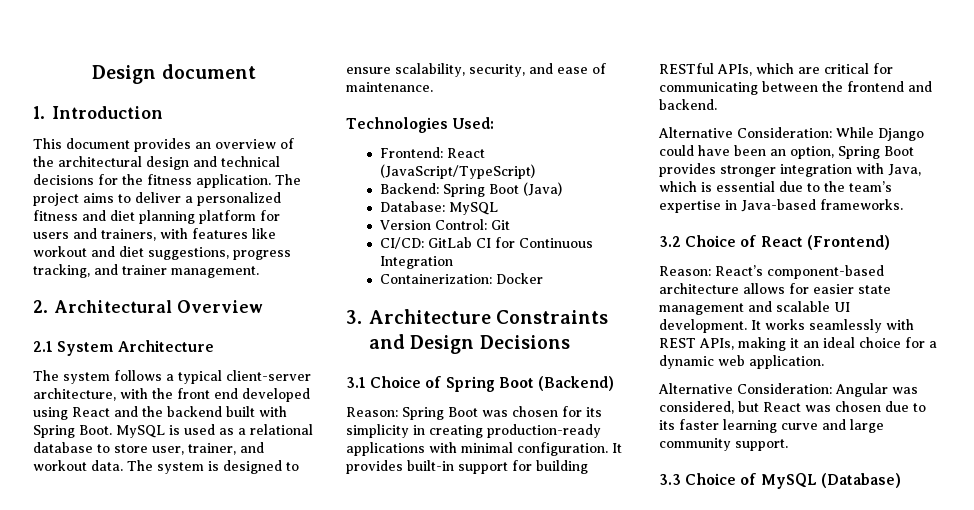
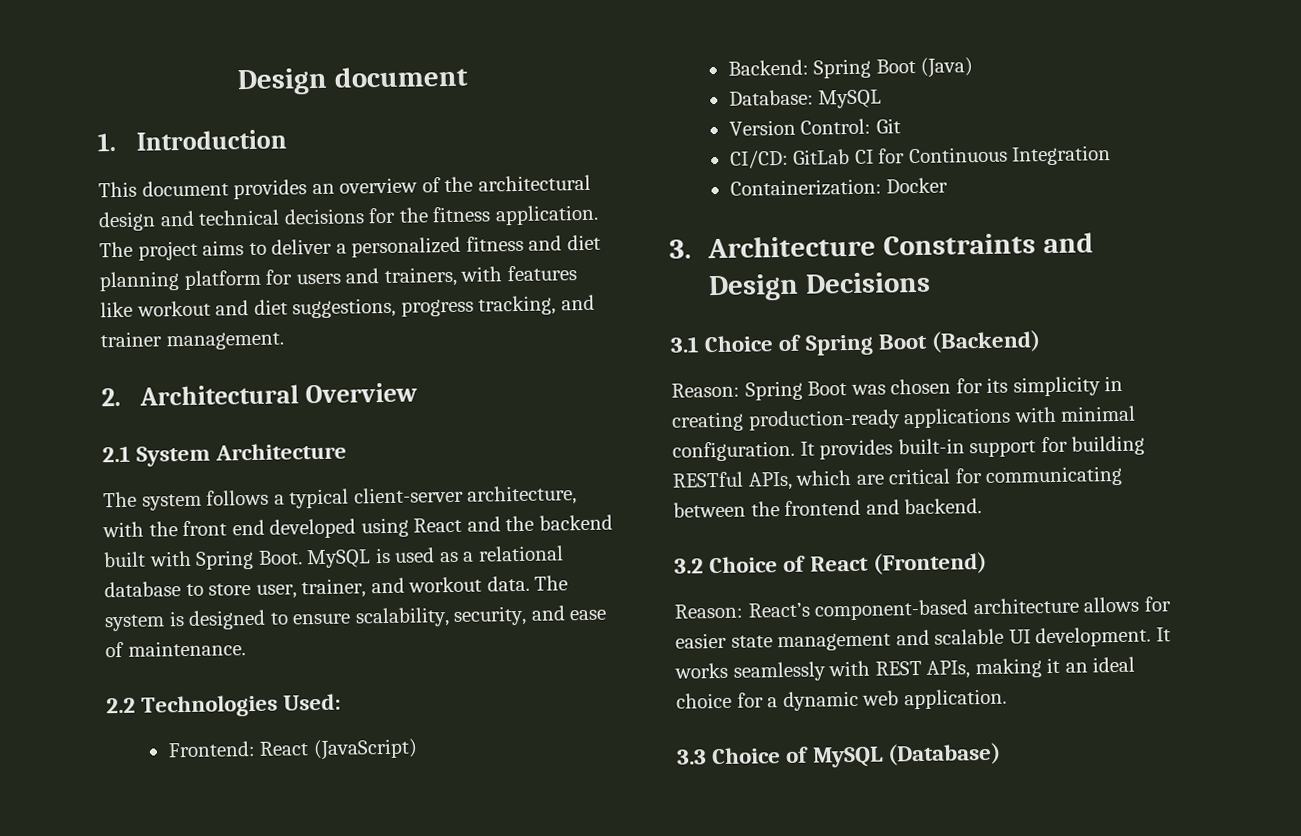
(433, 87) none -> [106,697,136,714] 2.2
[379,164,535,179] (JavaScript/TypeScript) -> [312,738,418,761] (JavaScript)
[658,127,924,141] [659,145,914,159] [659,163,921,177] [659,181,892,192] [659,199,903,213] // Alternative Consideration: While Django could have been an option, Spring Boot provides stronger integration with Java, which is essential due to the team’s expertise in Java-based frameworks. -> (983, 506) none
[658,383,918,397] [659,401,926,414] [659,419,884,433] [659,438,788,451] // Alternative Consideration: Angular was considered, but React was chosen due to its faster learning curve and large community support. -> (1007, 699) none

